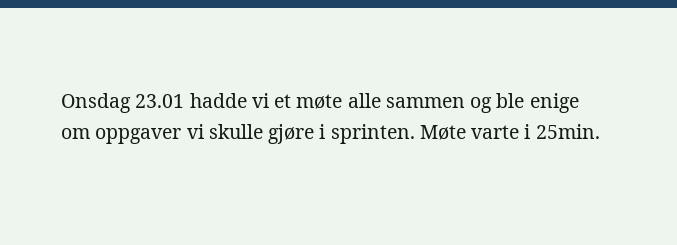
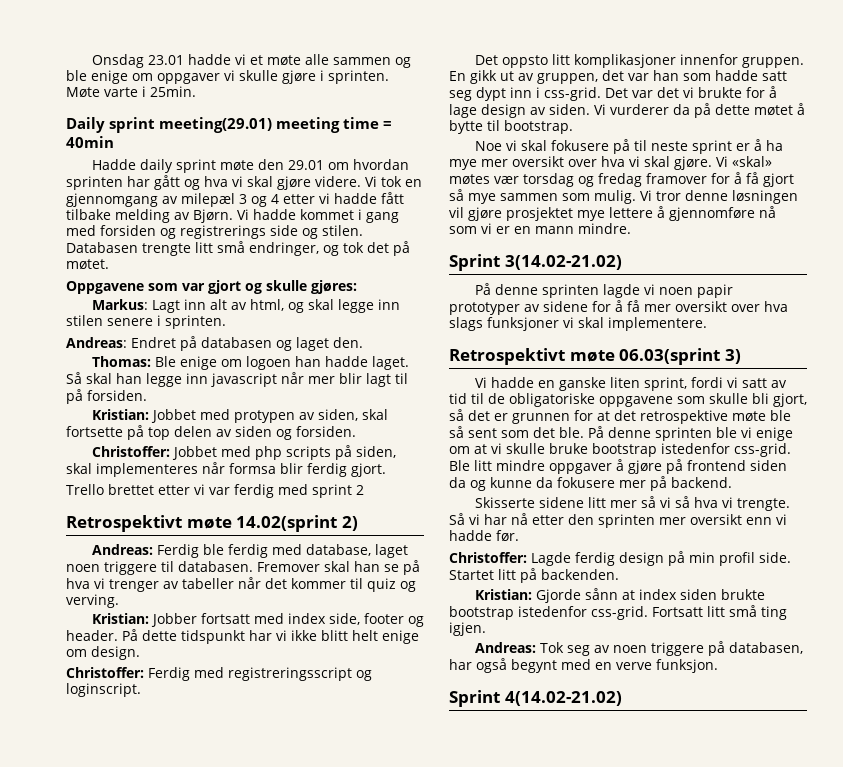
(600, 131) none -> [66,117,393,133] [66,136,114,148] [91,159,409,173] [66,175,422,190] [66,192,404,207] [66,209,399,223] [66,225,363,239] [66,241,410,256] [66,259,109,269] [66,280,357,294] [91,299,400,313] [66,315,226,329] [66,336,363,351] [91,356,409,370] [66,372,408,387] [66,389,147,404] [91,409,388,423] [66,425,356,440] [91,445,396,460] [66,462,386,477] [66,484,364,498] [66,515,358,532] [91,544,408,558] [66,560,420,575] [66,577,416,592] [66,594,119,608] [91,613,424,627] [66,629,419,644] [66,646,140,660] [66,667,372,681] [66,683,141,697] [474,54,804,68] [449,70,787,84] [449,86,777,101] [449,103,805,118] [449,120,573,134] [474,139,783,154] [449,156,772,170] [449,172,794,187] [449,189,798,204] [449,206,776,221] [449,223,631,234] [449,254,622,271] [474,283,733,298] [449,300,788,315] [449,317,707,331] [449,348,741,365] [474,377,787,391] [449,393,807,407] [449,409,791,424] [449,426,793,441] [449,443,791,457] [449,459,787,474] [449,476,732,491] [474,496,790,511] [449,513,787,528] [449,530,519,541] [449,551,791,566] [449,568,619,583] [474,588,765,603] [449,605,787,620] [449,622,486,636] [474,641,803,656] [449,658,718,673] [449,690,622,707] // Daily sprint meeting(29.01) meeting time = 40min // Hadde daily sprint møte den 29.01 om hvordan sprinten har gått og hva vi skal gjøre videre. Vi tok en gjennomgang av milepæl 3 og 4 etter vi hadde fått tilbake melding av Bjørn. Vi hadde kommet i gang med forsiden og registrerings side og stilen. Databasen trengte litt små endringer, og tok det på møtet. // Oppgavene som var gjort og skulle gjøres: // Markus: Lagt inn alt av html, og skal legge inn stilen senere i sprinten. // Andreas: Endret på databasen og laget den. // Thomas: Ble enige om logoen han hadde laget. Så skal han legge inn javascript når mer blir lagt til på forsiden. // Kristian: Jobbet med protypen av siden, skal fortsette på top delen av siden og forsiden. // Christoffer: Jobbet med php scripts på siden, skal implementeres når formsa blir ferdig gjort. // Trello brettet etter vi var ferdig med sprint 2 // Retrospektivt møte 14.02(sprint 2) // Andreas: Ferdig ble ferdig med database, laget noen triggere til databasen. Fremover skal han se på hva vi trenger av tabeller når det kommer til quiz og verving. // Kristian: Jobber fortsatt med index side, footer og header. På dette tidspunkt har vi ikke blitt helt enige om design. // Christoffer: Ferdig med registreringsscript og loginscript. // Det oppsto litt komplikasjoner innenfor gruppen. En gikk ut av gruppen, det var han som hadde satt seg dypt inn i css-grid. Det var det vi brukte for å lage design av siden. Vi vurderer da på dette møtet å bytte til bootstrap. // Noe vi skal fokusere på til neste sprint er å ha mye mer oversikt over hva vi skal gjøre. Vi «skal» møtes vær torsdag og fredag framover for å få gjort så mye sammen som mulig. Vi tror denne løsningen vil gjøre prosjektet mye lettere å gjennomføre nå som vi er en mann mindre. // Sprint 3(14.02-21.02) // På denne sprinten lagde vi noen papir prototyper av sidene for å få mer oversikt over hva slags funksjoner vi skal implementere. // Retrospektivt møte 06.03(sprint 3) // Vi hadde en ganske liten sprint, fordi vi satt av tid til de obligatoriske oppgavene som skulle bli gjort, så det er grunnen for at det retrospektive møte ble så sent som det ble. På denne sprinten ble vi enige om at vi skulle bruke bootstrap istedenfor css-grid. Ble litt mindre oppgaver å gjøre på frontend siden da og kunne da fokusere mer på backend. // Skisserte sidene litt mer så vi så hva vi trengte. Så vi har nå etter den sprinten mer oversikt enn vi hadde før. // Christoffer: Lagde ferdig design på min profil side. Startet litt på backenden. // Kristian: Gjorde sånn at index siden brukte bootstrap istedenfor css-grid. Fortsatt litt små ting igjen. // Andreas: Tok seg av noen triggere på databasen, har også begynt med en verve funksjon. // Sprint 4(14.02-21.02)

